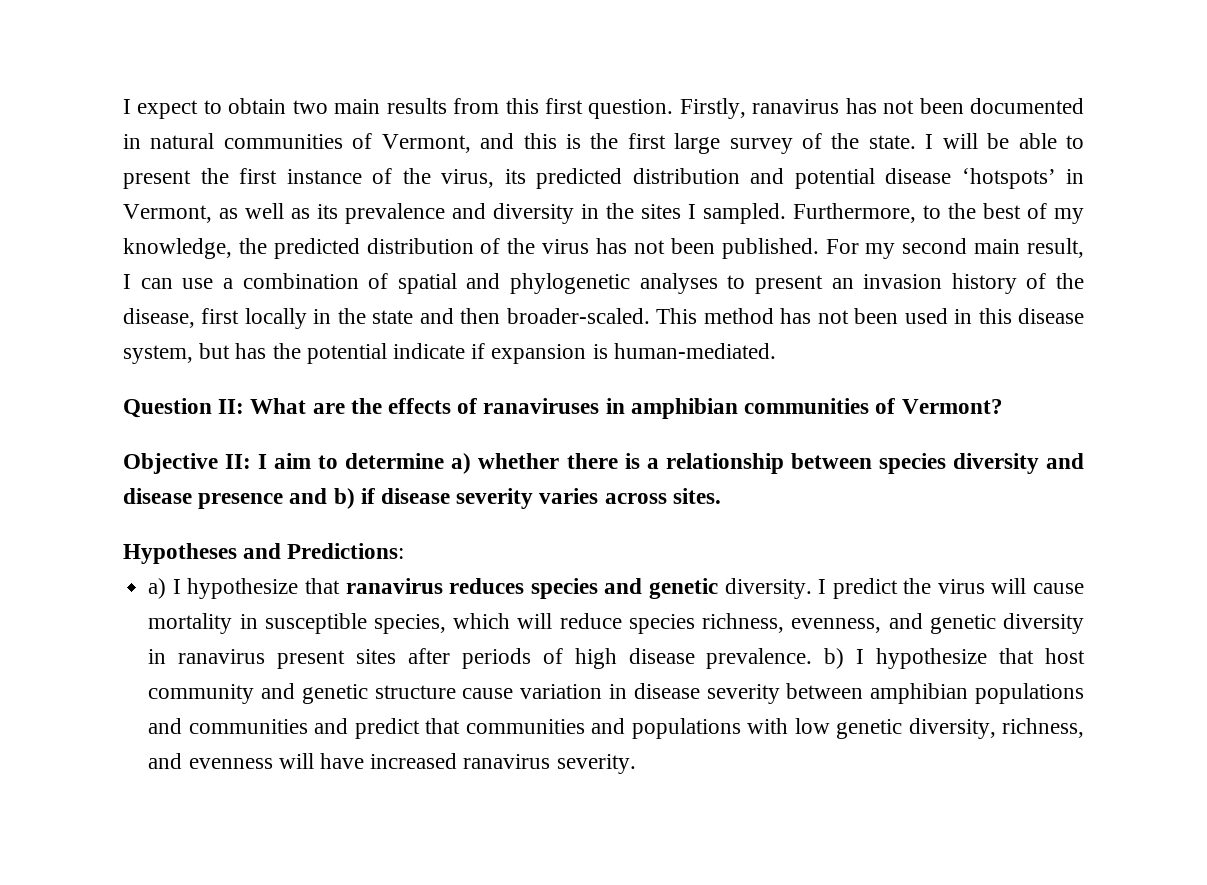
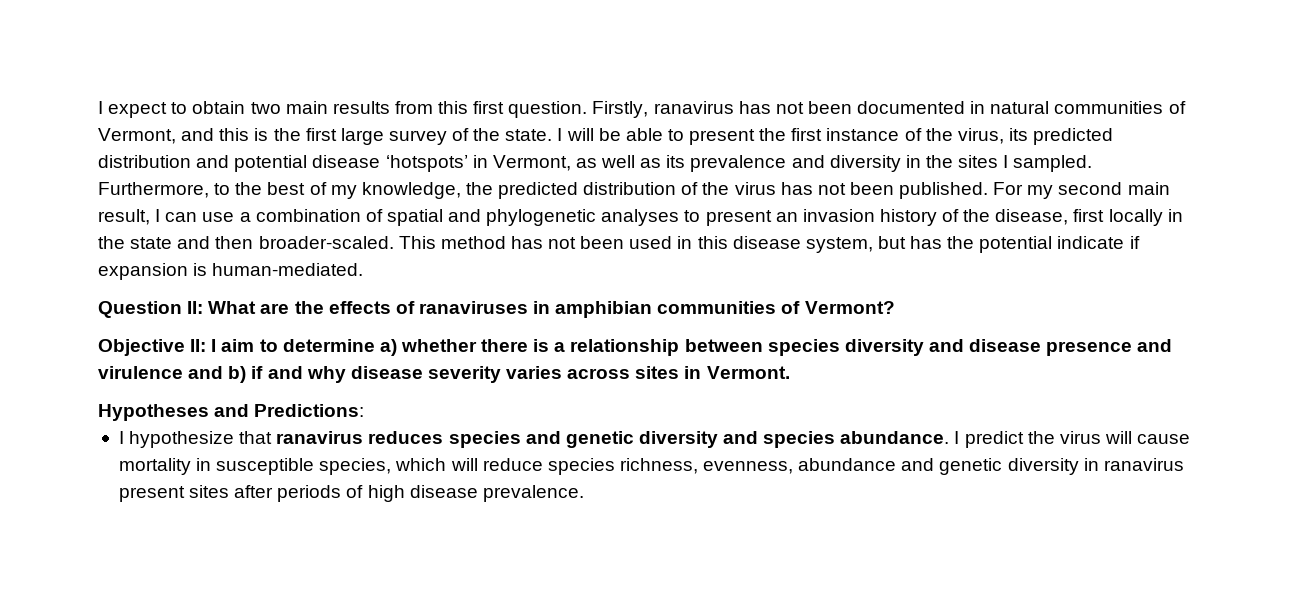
[333,488,375,509] b) if -> [98,366,346,383] virulence and b) if and why
[672,488,721,504] sites. -> [635,366,790,379] sites in Vermont.
[148,578,167,599] a) -> (365, 410) none
[724,578,812,599] diversity. -> [638,431,950,448] diversity and species abundance.
(882, 625) none -> [798,458,897,471] abundance
[824,648,1085,669] [148,683,1084,704] [148,718,1084,739] [148,753,636,774] b) I hypothesize that host community and genetic structure cause variation in disease severity between amphibian populations and communities and predict that communities and populations with low genetic diversity, richness, and evenness will have increased ranavirus severity. -> (584, 493) none

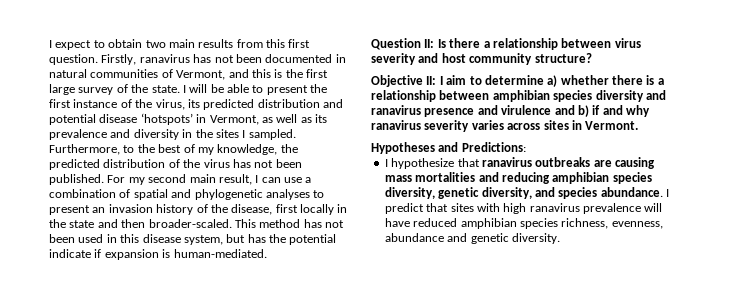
[208,301,895,318] What are the effects of ranaviruses in amphibian communities of Vermont? -> [437,38,641,50] [371,53,592,65] Is there a relationship between virus severity and host community structure?
(763, 345) none -> [492,90,550,102] amphibian
[969,339,1042,352] disease -> [371,105,421,115] ranavirus
[350,366,423,379] disease -> [371,120,421,130] ranavirus
[368,431,718,448] reduces species and genetic diversity -> [535,157,655,169] [384,172,652,184] [384,187,532,199] outbreaks are causing mass mortalities and reducing amphibian species diversity, genetic diversity,
[1027,431,1191,444] [118,458,543,475] the virus will cause mortality in susceptible species, which will reduce -> [426,203,663,214] [384,218,517,229] that sites with high ranavirus prevalence will have reduced amphibian
[1007,458,1184,475] [118,485,584,502] diversity in ranavirus present sites after periods of high disease prevalence. -> [511,233,560,244] diversity.

